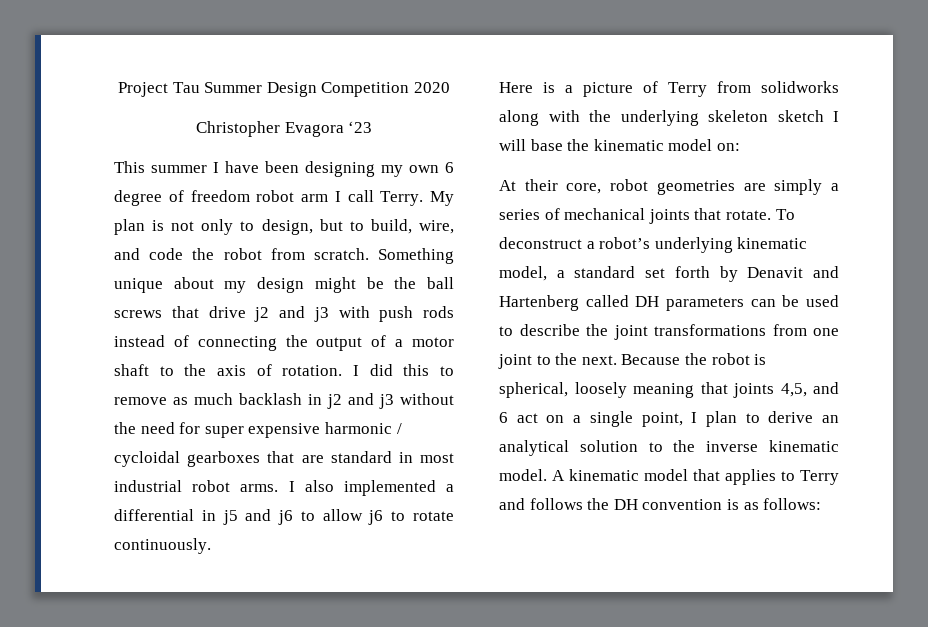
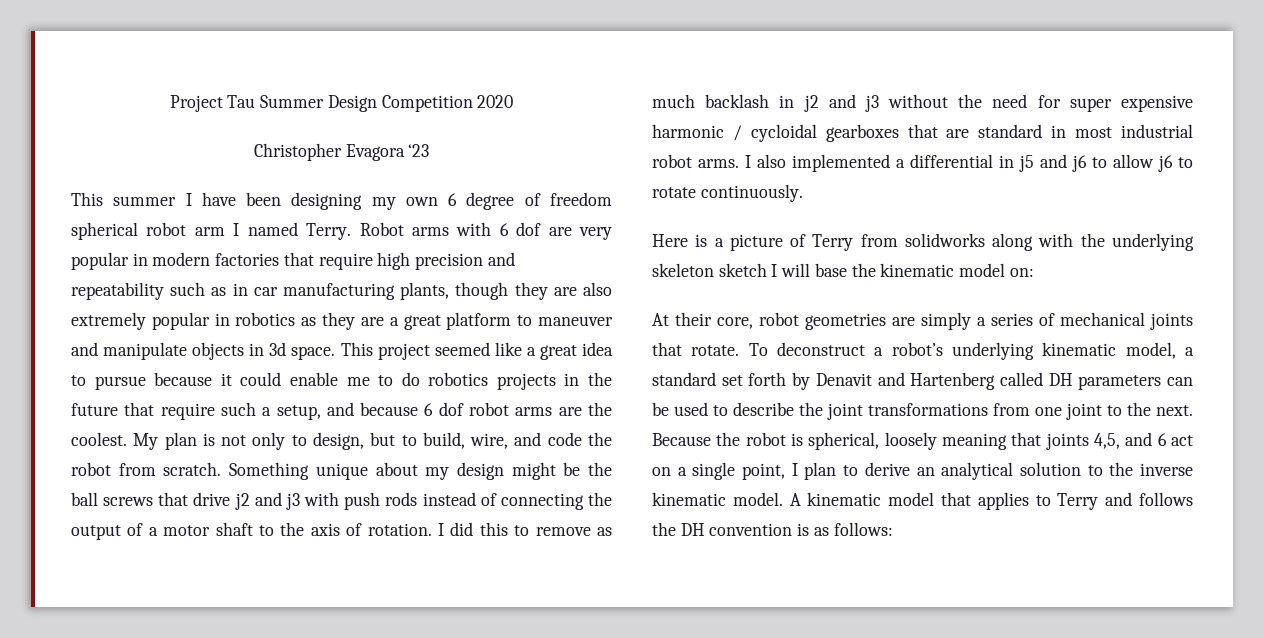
(250, 196) none -> [71,222,138,240] spherical
[347,190,424,206] call Terry. -> [247,222,612,240] [71,252,515,270] [71,282,612,300] [71,312,613,330] [71,342,613,360] [71,372,612,390] [71,402,612,420] [71,432,127,446] named Terry. Robot arms with 6 dof are very popular in modern factories that require high precision and repeatability such as in car manufacturing plants, though they are also extremely popular in robotics as they are a great platform to maneuver and manipulate objects in 3d space. This project seemed like a great idea to pursue because it could enable me to do robotics projects in the future that require such a setup, and because 6 dof robot arms are the coolest.

